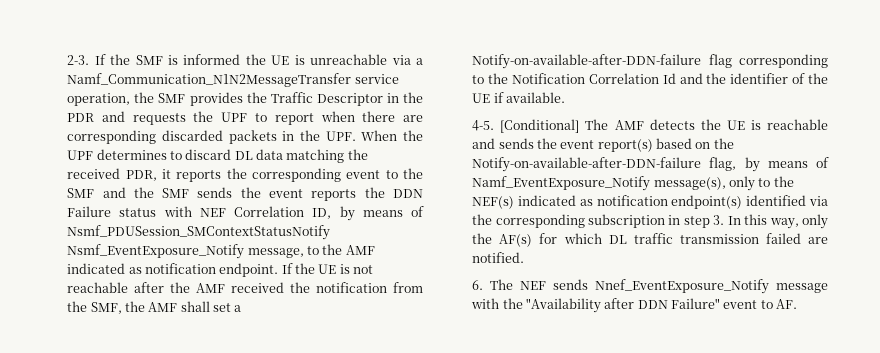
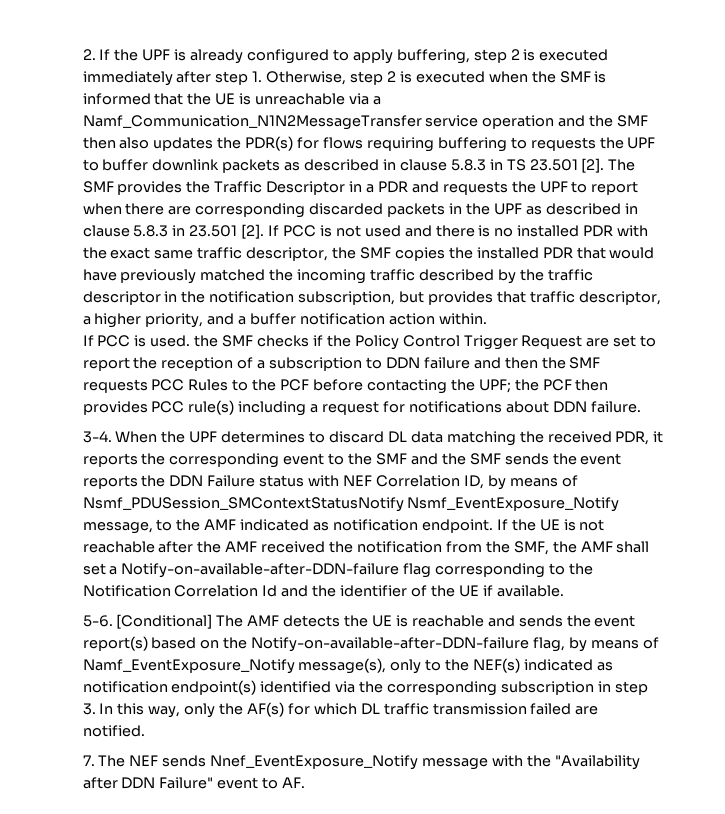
[67,54,131,65] 2-3. If the -> [82,49,609,64] [82,71,556,86] 2. If the UPF is already configured to apply buffering, step 2 is executed immediately after step 1. Otherwise, step 2 is executed when the
(241, 59) none -> [154,93,184,105] that
[67,92,155,106] operation, the -> [482,115,649,129] [82,136,656,152] [82,158,636,173] operation and the SMF then also updates the PDR(s) for flows requiring buffering to requests the UPF to buffer downlink packets as described in clause 5.8.3 in TS 23.501 [2]. The
[402,92,423,103] the -> [365,184,374,193] a
[325,131,356,141] UPF. -> [493,203,638,215] [82,224,649,239] [82,247,655,261] [82,269,593,284] [82,291,661,305] [82,313,487,328] [82,335,657,350] [82,357,601,371] [82,379,609,394] [82,400,641,416] [82,431,112,443] UPF as described in clause 5.8.3 in 23.501 [2]. If PCC is not used and there is no installed PDR with the exact same traffic descriptor, the SMF copies the installed PDR that would have previously matched the incoming traffic described by the traffic descriptor in the notification subscription, but provides that traffic descriptor, a higher priority, and a buffer notification action within. // If PCC is used. the SMF checks if the Policy Control Trigger Request are set to report the reception of a subscription to DDN failure and then the SMF requests PCC Rules to the PCF before contacting the UPF; the PCF then provides PCC rule(s) including a request for notifications about DDN failure. // 3-4.
[472,120,495,131] 4-5. -> [82,615,113,627] 5-6.
[472,280,484,290] 6. -> [82,755,95,766] 7.

